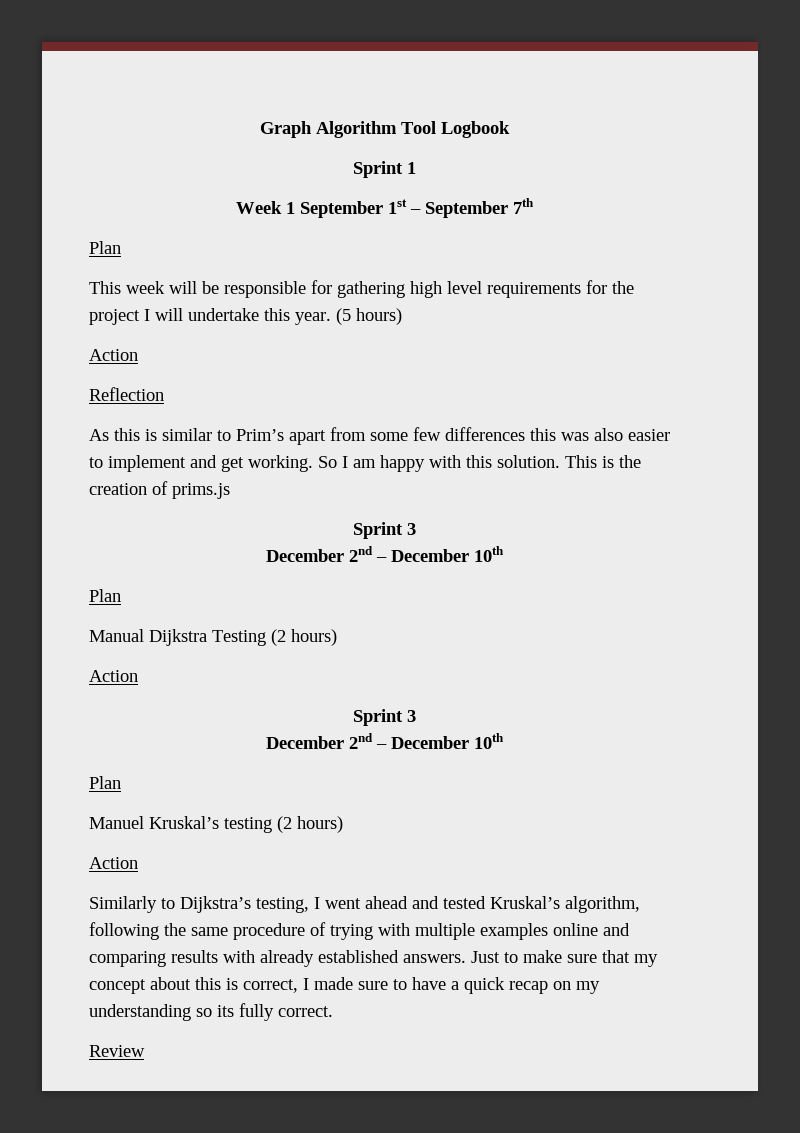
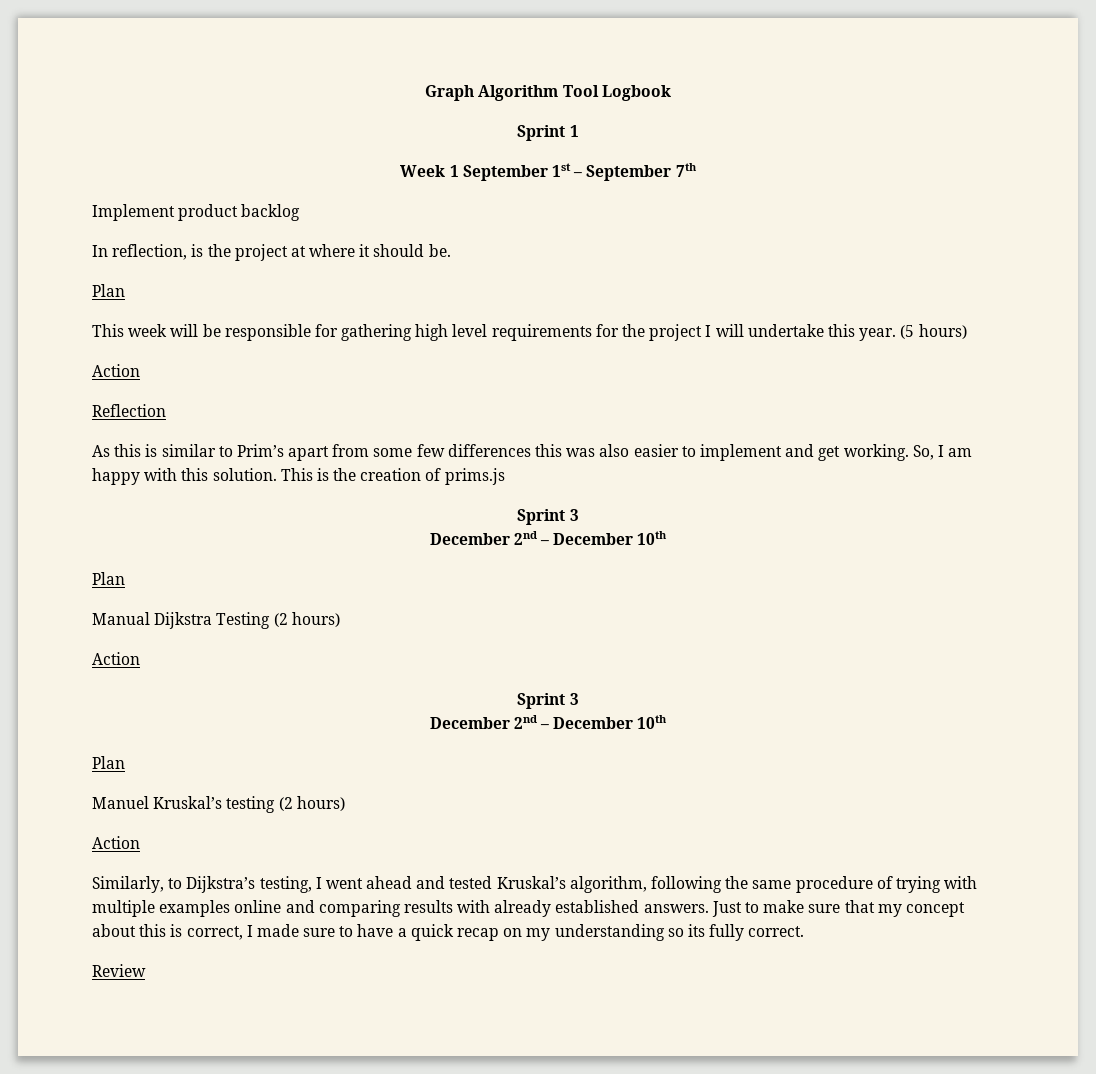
(534, 206) none -> [92,204,301,221] [92,244,451,261] // Implement product backlog // In reflection, is the project at where it should be.
[318,456,337,468] So -> [912,445,934,460] So,
[89,896,157,913] Similarly -> [92,876,164,893] Similarly,

